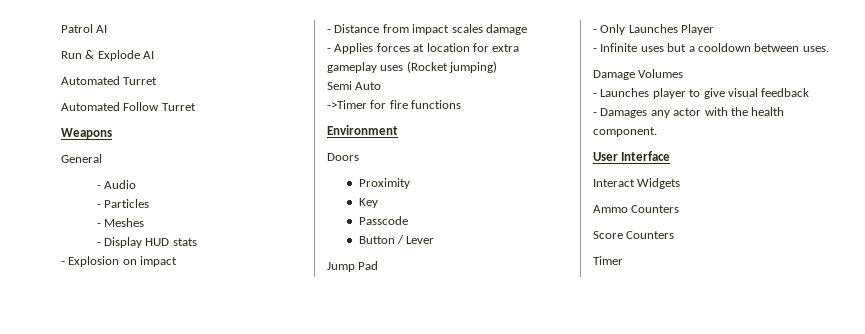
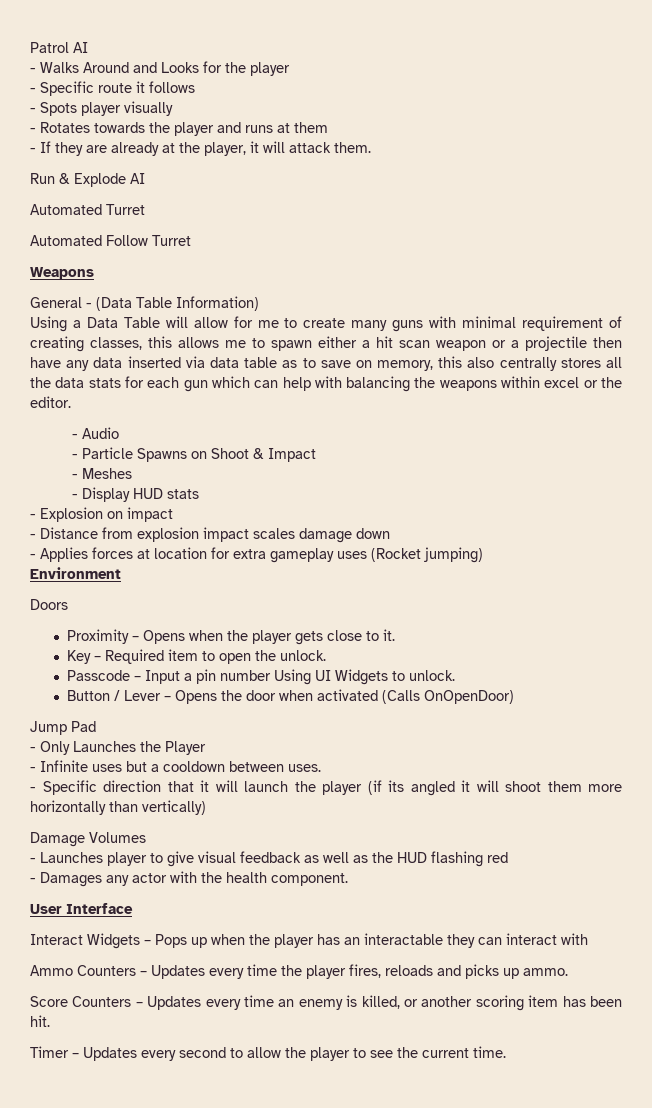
(108, 29) none -> [30,61,290,76] [30,81,195,96] [30,101,173,116] [30,122,328,136] [30,141,371,156] // - Walks Around and Looks for the player // - Specific route it follows // - Spots player visually // - Rotates towards the player and runs at them // - If they are already at the player, it will attack them.
[96,180,136,189] [96,199,149,208] // - Audio // - Particles -> [86,296,259,311] [30,316,622,332] [30,336,622,352] [30,356,622,371] [30,376,622,392] [30,396,71,408] [72,427,120,439] [72,447,317,462] - (Data Table Information) // Using a Data Table will allow for me to create many guns with minimal requirement of creating classes, this allows me to spawn either a hit scan weapon or a projectile then have any data inserted via data table as to save on memory, this also centrally stores all the data stats for each gun which can help with balancing the weapons within excel or the editor. // - Audio // - Particle Spawns on Shoot & Impact
(409, 28) none -> [137,527,199,542] explosion
(527, 29) none -> [356,528,390,539] down
[327,81,382,90] [327,100,462,109] [327,125,398,135] [327,153,359,161] [358,178,410,189] [358,198,378,208] [358,216,408,225] [358,235,435,244] Semi Auto // ->Timer for fire functions // Environment // Doors // Proximity // Key // Passcode // Button / Lever -> [30,567,121,579] [30,599,68,610] [67,629,396,645] [67,649,327,664] [67,669,456,685] [67,689,515,704] Environment // Doors // Proximity – Opens when the player gets close to it. // Key – Required item to open the unlock. // Passcode – Input a pin number Using UI Widgets to unlock. // Button / Lever – Opens the door when activated (Calls OnOpenDoor)
(678, 28) none -> [140,741,161,752] the
(829, 49) none -> [30,780,622,796] [30,800,206,815] // - Specific direction that it will launch the player (if its angled it will shoot them more horizontally than vertically)
(810, 92) none -> [304,851,508,867] as well as the HUD flashing red
[593,205,680,213] [593,231,675,239] [593,256,623,265] // Ammo Counters // Score Counters // Timer -> [144,933,588,948] [30,964,568,979] [30,995,622,1011] [30,1015,50,1027] [30,1046,506,1061] – Pops up when the player has an interactable they can interact with // Ammo Counters – Updates every time the player fires, reloads and picks up ammo. // Score Counters – Updates every time an enemy is killed, or another scoring item has been hit. // Timer – Updates every second to allow the player to see the current time.

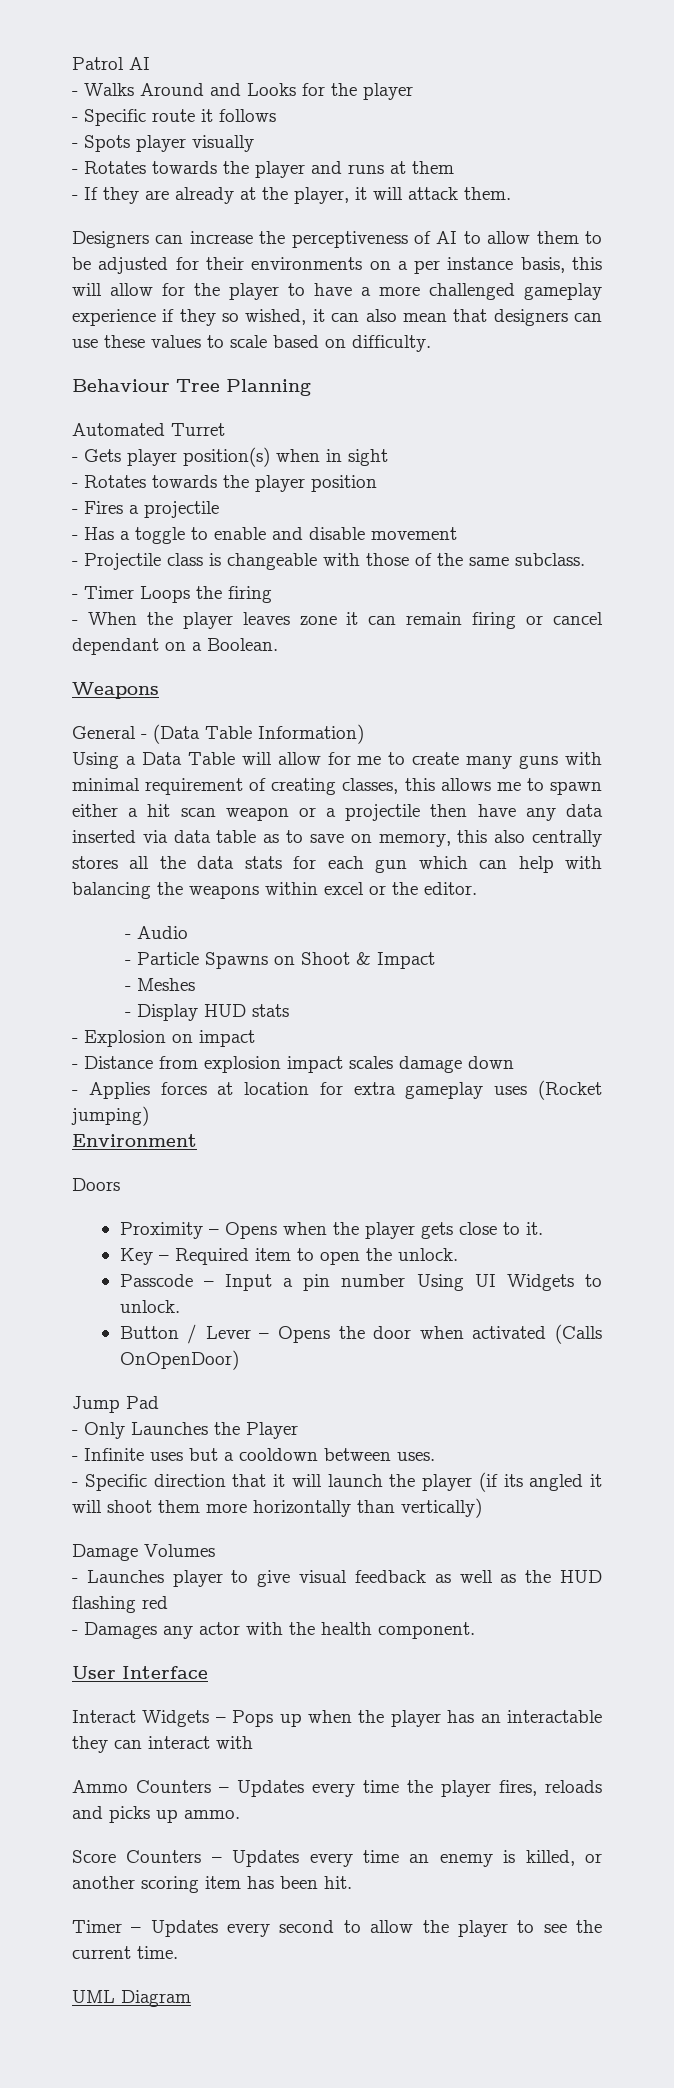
[30,173,145,187] [30,204,145,215] [30,235,191,246] Run & Explode AI // Automated Turret // Automated Follow Turret -> [72,231,602,248] [72,257,603,274] [72,283,602,300] [72,309,602,326] [72,335,431,352] [72,379,311,396] [72,423,225,436] [72,447,388,467] [72,475,377,492] [72,501,219,518] [72,527,457,544] [72,553,585,570] [72,586,272,603] [72,612,604,629] [72,638,278,655] Designers can increase the perceptiveness of AI to allow them to be adjusted for their environments on a per instance basis, this will allow for the player to have a more challenged gameplay experience if they so wished, it can also mean that designers can use these values to scale based on difficulty. // Behaviour Tree Planning // Automated Turret // - Gets player position(s) when in sight // - Rotates towards the player position // - Fires a projectile // - Has a toggle to enable and disable movement // - Projectile class is changeable with those of the same subclass. // - Timer Loops the firing // - When the player leaves zone it can remain firing or cancel dependant on a Boolean.
(506, 1052) none -> [72,1990,191,2007] // UML Diagram

